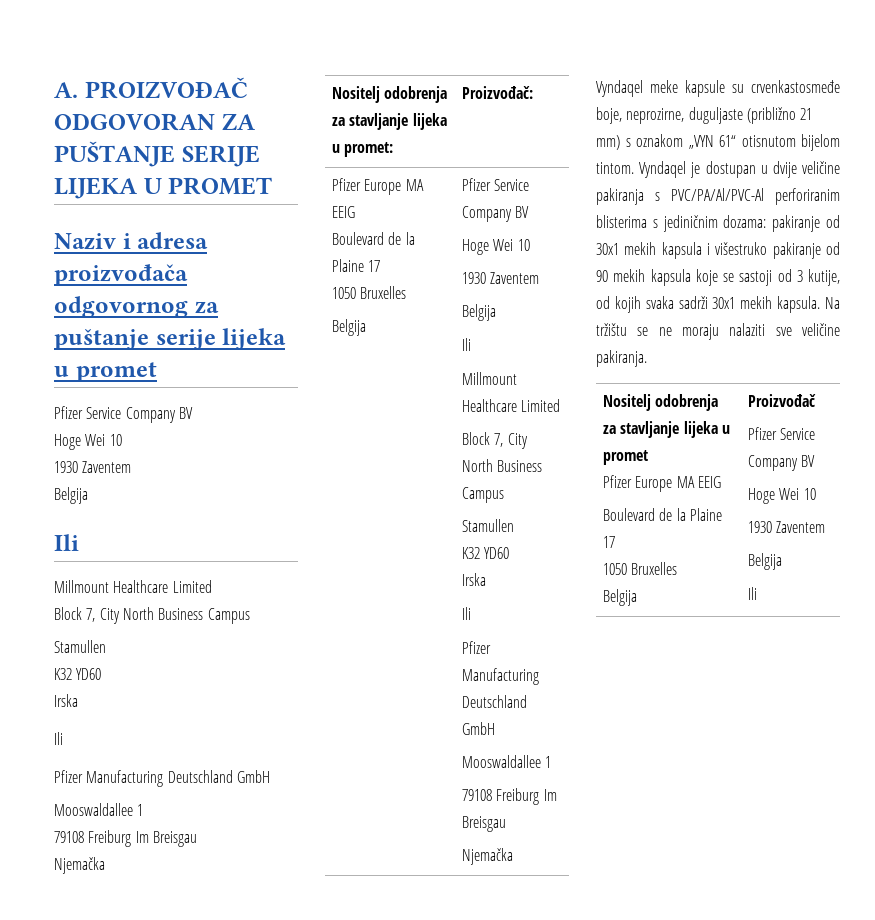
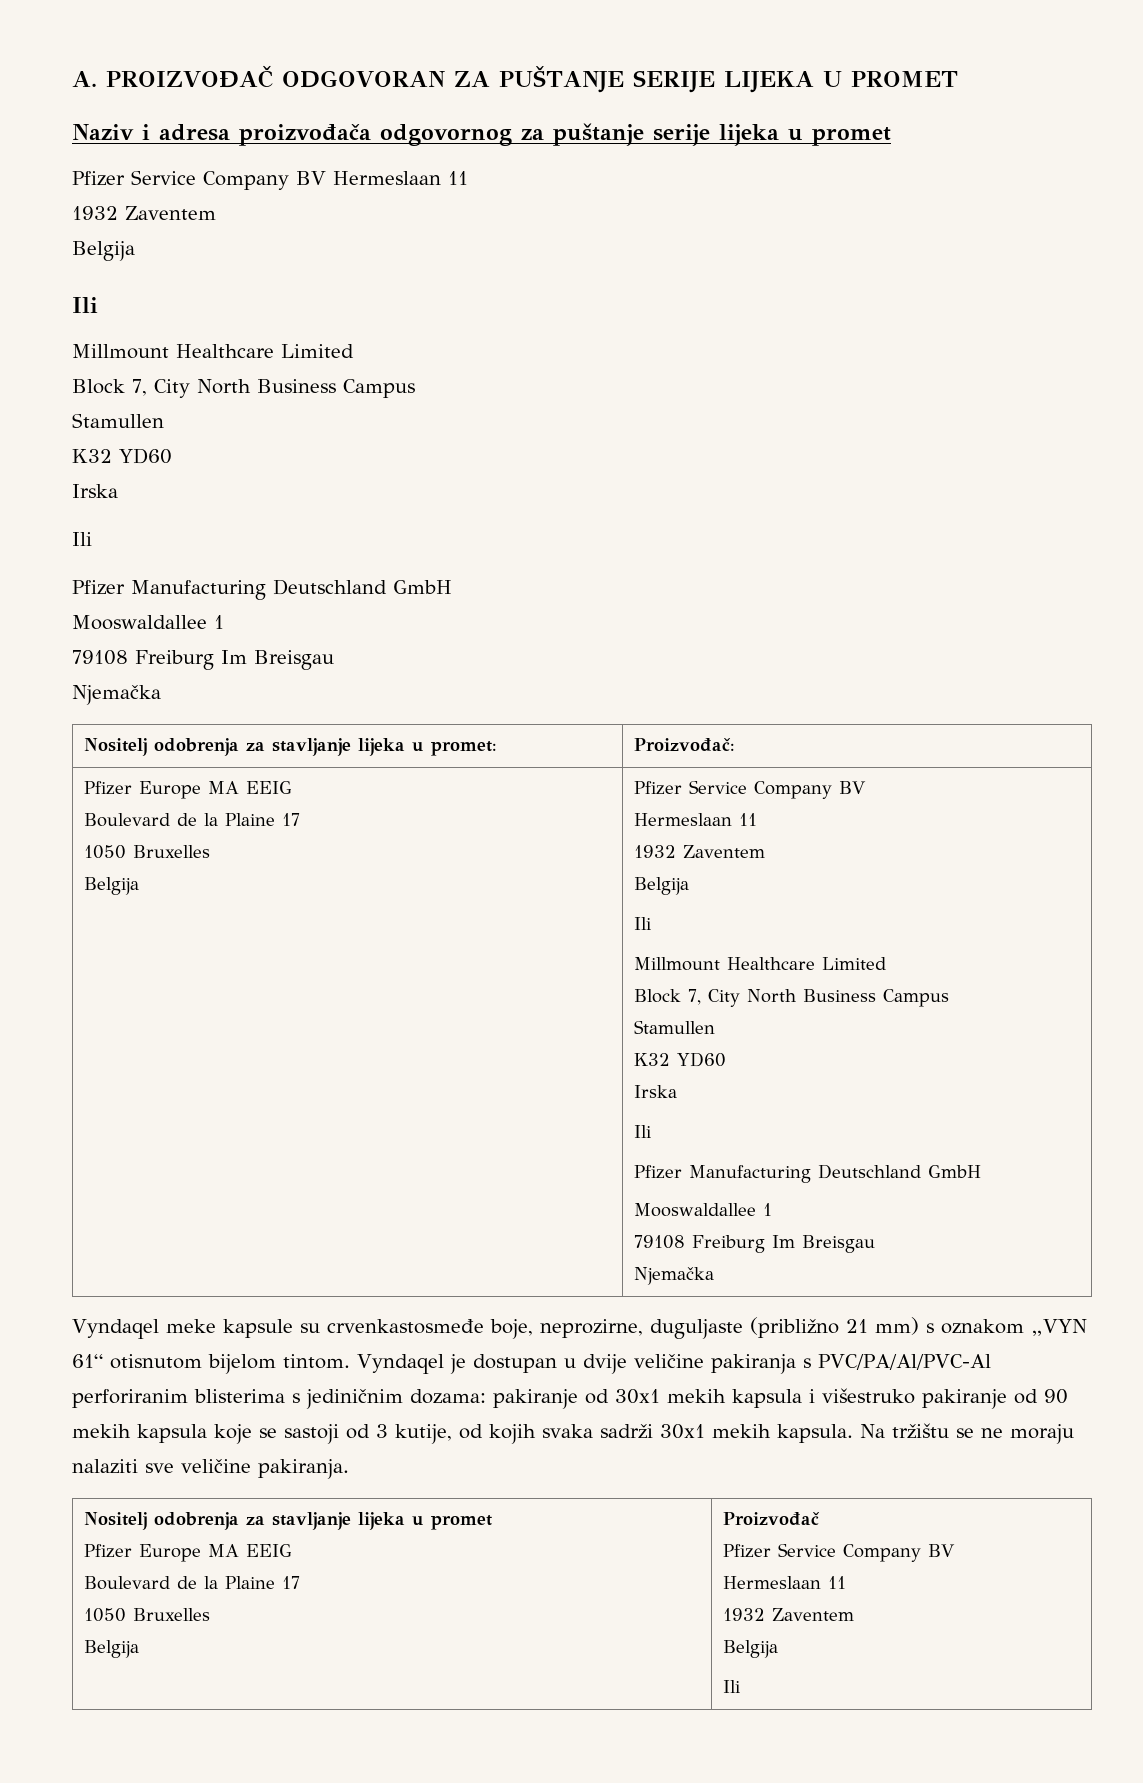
[54,434,122,450] [54,461,78,473] // Hoge Wei 10 // 1930 -> [333,171,468,185] [72,206,118,220] Hermeslaan 11 // 1932
[462,239,530,255] [462,272,487,284] Hoge Wei 10 // 1930 -> [634,813,758,826] [634,845,677,858] Hermeslaan 11 // 1932
[748,488,816,504] [748,521,773,533] Hoge Wei 10 // 1930 -> [723,1576,847,1589] [723,1608,766,1621] Hermeslaan 11 // 1932

